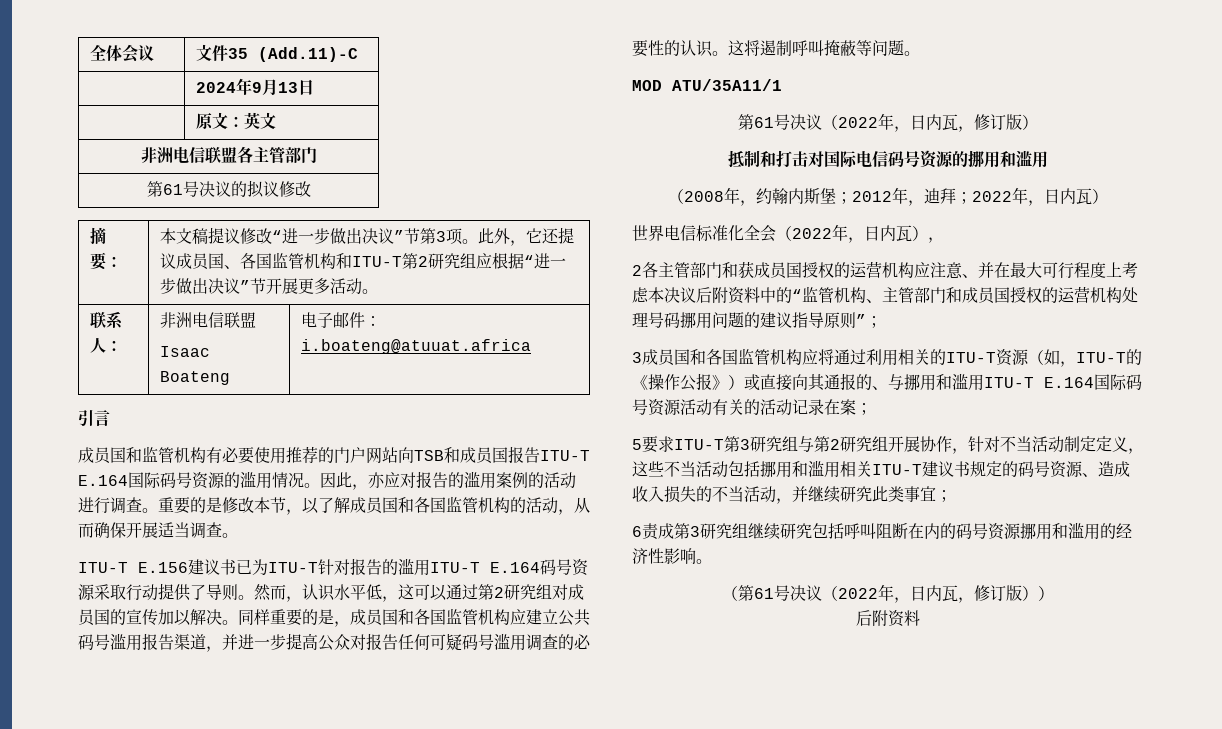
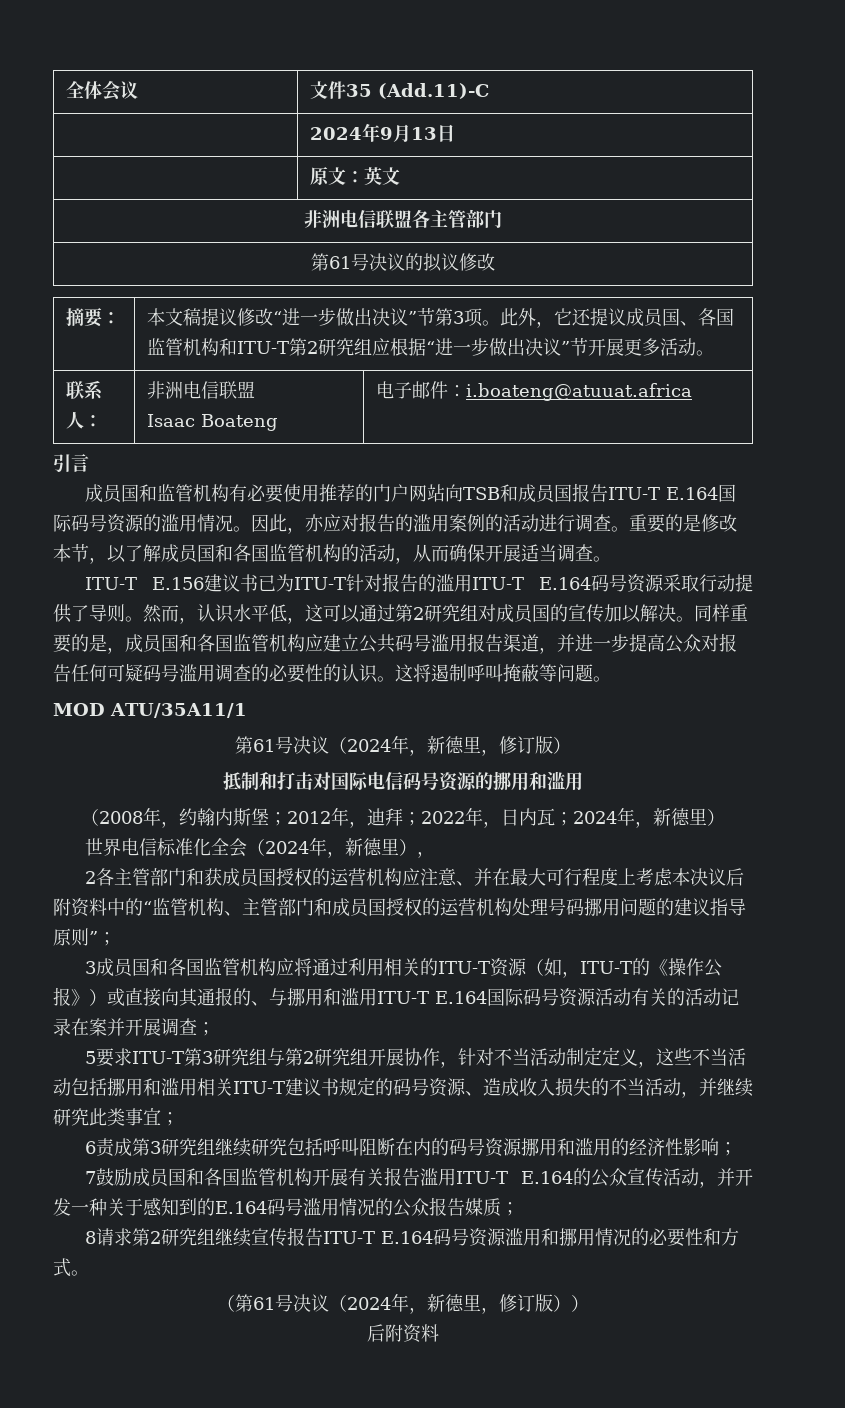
[838,113,958,132] 2022年，日内瓦 -> [347,735,481,756] 2024年，新德里
(1092, 196) none -> [555,807,707,828] ；2024年，新德里
[792,224,912,243] 2022年，日内瓦 -> [265,837,400,858] 2024年，新德里
(856, 407) none -> [107,1018,197,1036] 并开展调查
(696, 556) none -> [719,1142,738,1156] [85,1167,753,1188] [53,1197,519,1217] [85,1227,740,1247] [53,1258,71,1277] ； // 7鼓励成员国和各国监管机构开展有关报告滥用ITU-T E.164的公众宣传活动，并开发一种关于感知到的E.164码号滥用情况的公众报告媒质； // 8请求第2研究组继续宣传报告ITU-T E.164码号资源滥用和挪用情况的必要性和方式
[838,584,958,603] 2022年，日内瓦 -> [347,1293,481,1314] 2024年，新德里

